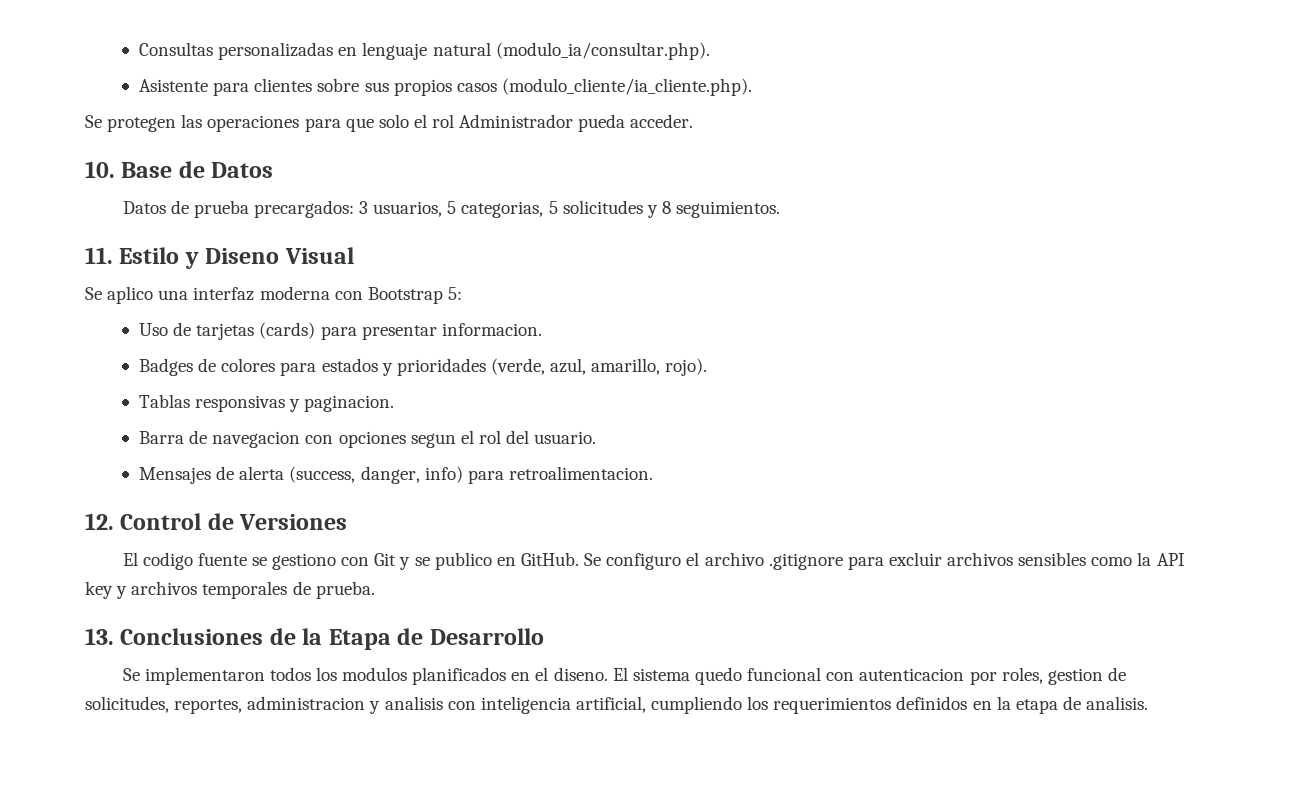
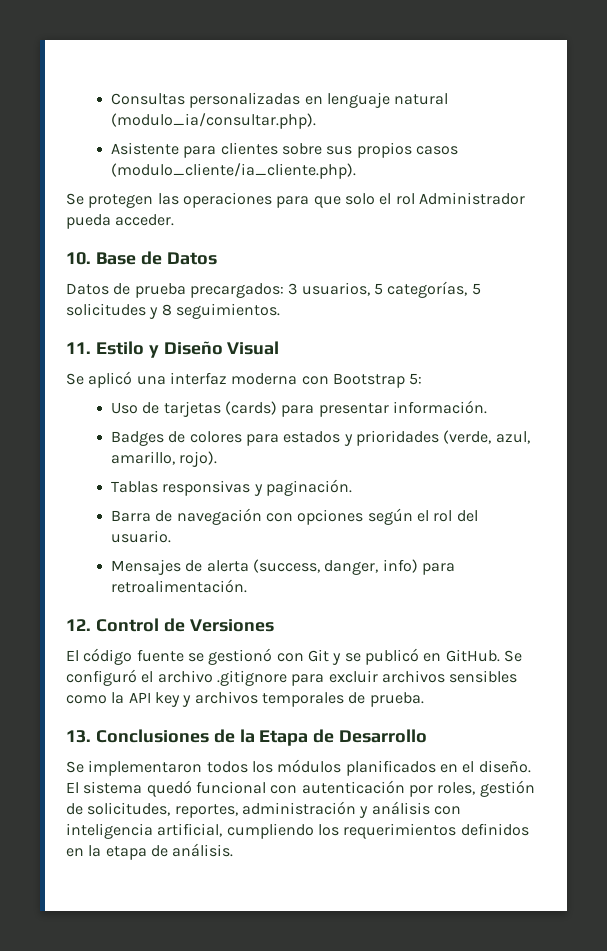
[461,201,544,218] categorias, -> [387,281,468,298] categorías,
[205,248,280,264] Diseno -> [163,341,223,355] Diseño
[107,286,154,304] aplico -> [88,371,133,388] aplicó
[441,323,542,336] informacion. -> [392,400,487,414] información.
[304,395,395,412] paginacion. -> [265,479,352,496] paginación.
[212,431,301,448] navegacion -> [176,508,262,525] navegación
[410,433,456,448] segun -> [367,508,413,525] según
[508,466,653,480] retroalimentacion. -> [111,579,248,593] retroalimentación.
[142,552,193,570] codigo -> [83,648,133,665] código
[272,553,337,570] gestiono -> [208,648,273,665] gestionó
[434,552,492,570] publico -> [364,648,419,665] publicó
[606,553,682,570] configuro -> [66,669,137,686] configuró
[342,667,408,681] modulos -> [277,759,342,773] módulos
[553,667,608,681] diseno. -> [478,760,531,773] diseño.
[695,667,743,685] quedo -> [146,780,192,797] quedó
[859,668,965,681] autenticacion -> [301,780,405,794] autenticación
[1047,668,1103,685] gestion -> [479,780,535,797] gestión
[247,696,443,714] administracion y analisis -> [241,801,430,818] administración y análisis
[1086,696,1149,710] analisis. -> [172,843,234,857] análisis.

